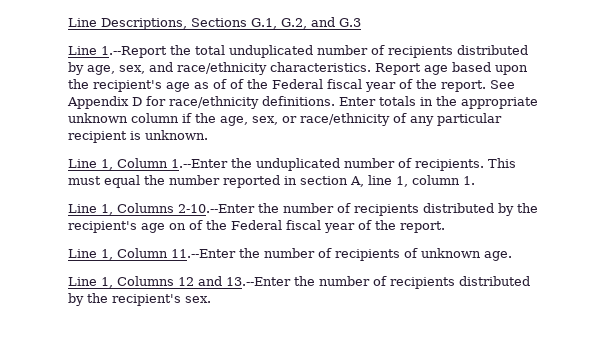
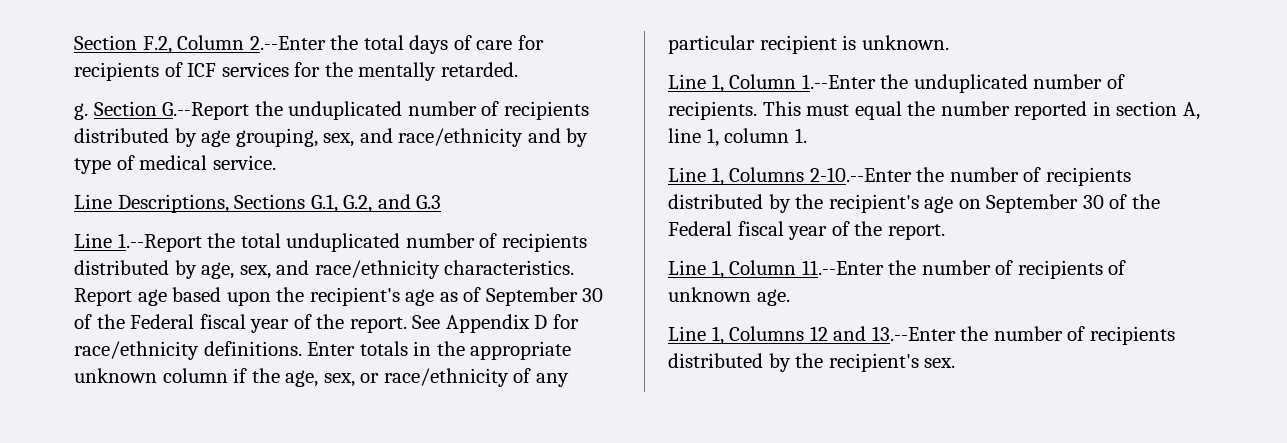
(68, 22) none -> [74,35,544,54] [74,62,518,81] [74,101,589,120] [74,128,589,147] [74,155,276,174] Section F.2, Column 2.--Enter the total days of care for recipients of ICF services for the mentally retarded. // g. Section G.--Report the unduplicated number of recipients distributed by age grouping, sex, and race/ethnicity and by type of medical service. //
(227, 84) none -> [485,287,604,306] September 30
(186, 226) none -> [986,194,1104,213] September 30

